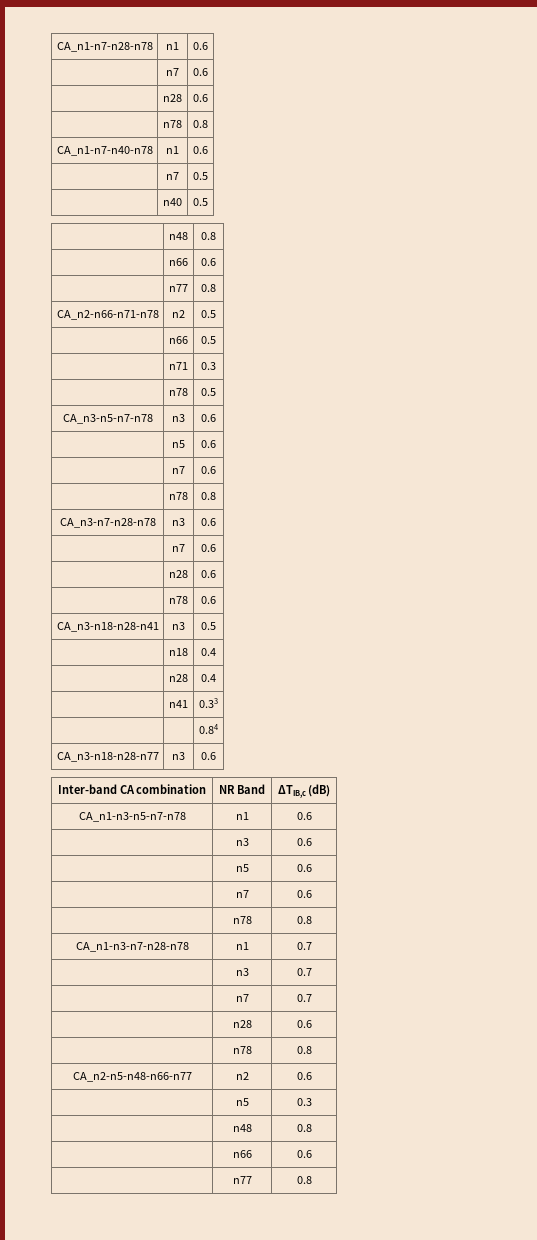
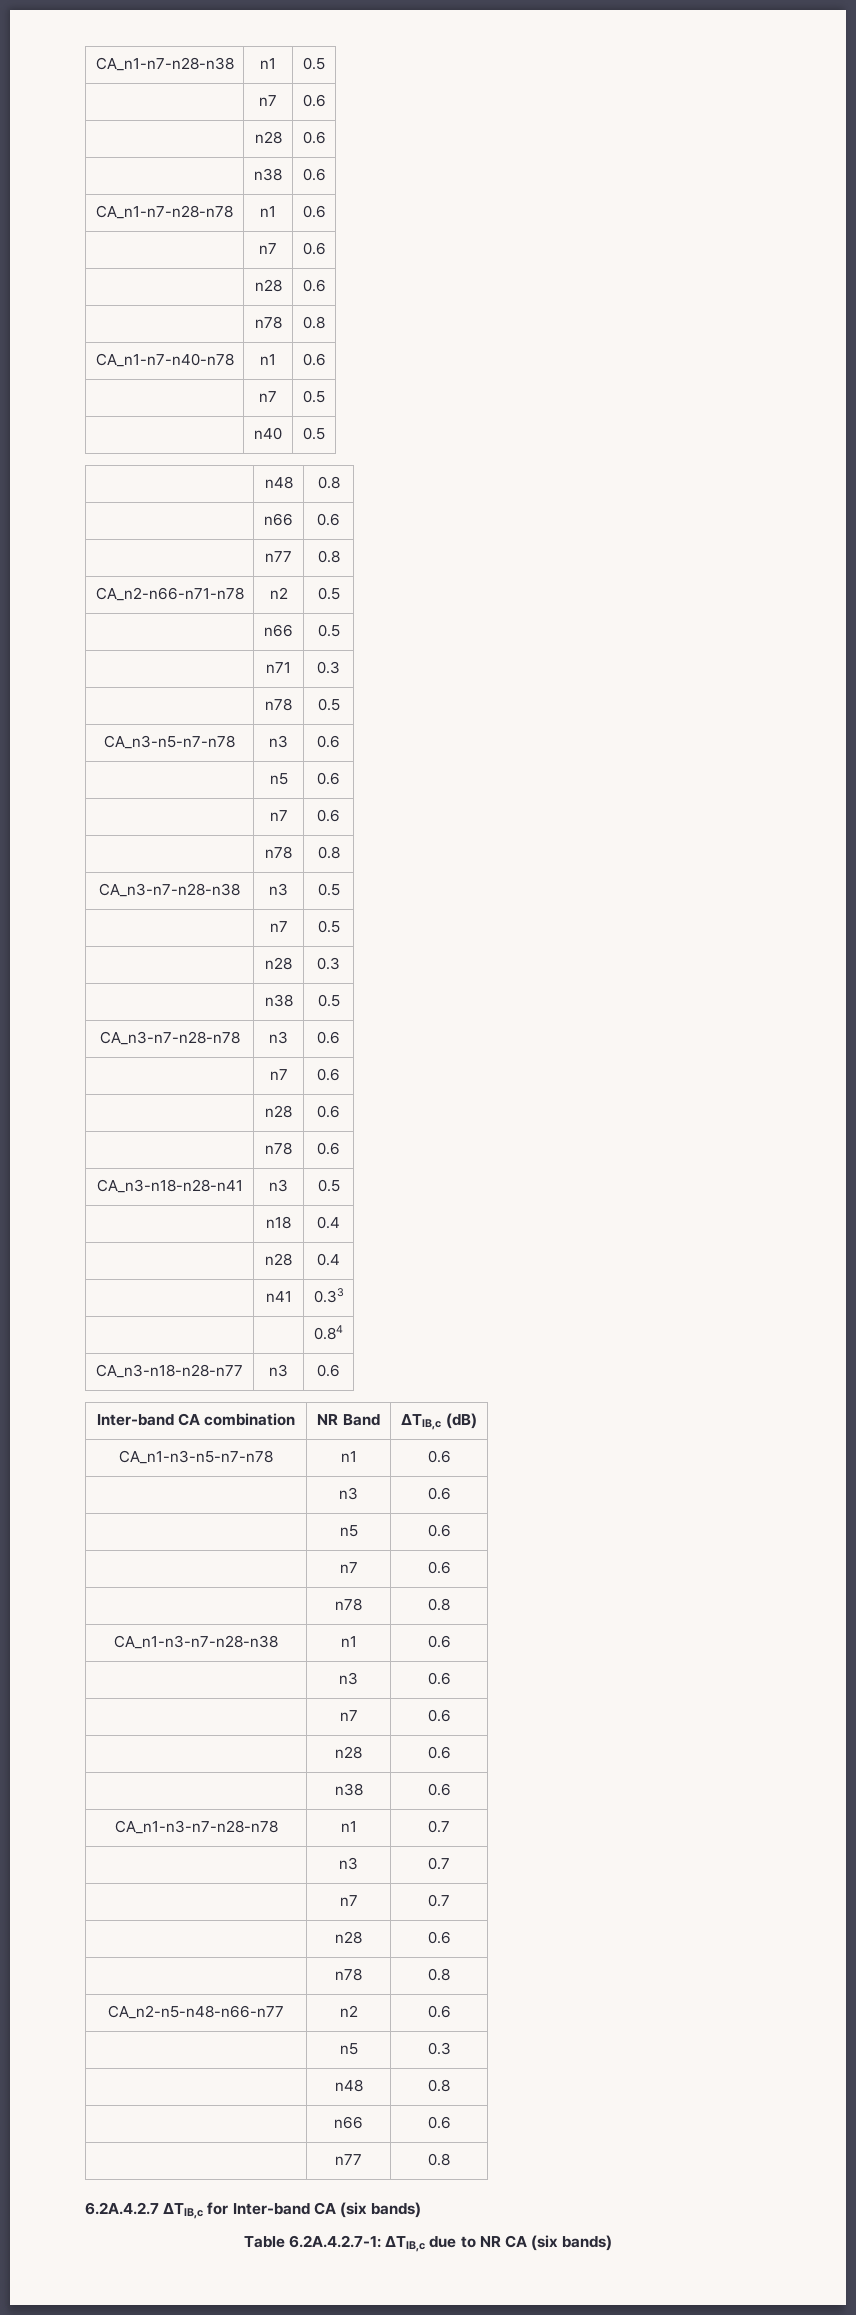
(56, 47) none -> [95,57,234,71] [260,58,276,69] [303,57,325,70] [259,95,277,106] [302,94,326,107] [254,131,282,144] [302,131,326,144] [254,168,282,181] [302,168,326,181] CA_n1-n7-n28-n38 | n1 | 0.5 // | n7 | 0.6 // | n28 | 0.6 // | n38 | 0.6 //
(216, 496) none -> [99,883,240,897] [269,883,288,896] [317,883,340,896] [269,921,288,932] [317,920,340,933] [265,957,292,970] [317,957,340,970] [264,994,293,1007] [317,994,340,1007] // CA_n3-n7-n28-n38 | n3 | 0.5 // | n7 | 0.5 // | n28 | 0.3 // | n38 | 0.5
(312, 920) none -> [114,1635,278,1649] [340,1636,357,1647] [427,1635,451,1648] [339,1672,358,1685] [427,1672,451,1685] [339,1710,358,1721] [427,1709,451,1722] [335,1746,362,1759] [427,1746,451,1759] [334,1783,363,1796] [427,1783,451,1796] // CA_n1-n3-n7-n28-n38 | n1 | 0.6 // | n3 | 0.6 // | n7 | 0.6 // | n28 | 0.6 // | n38 | 0.6
(312, 1180) none -> [85,2202,422,2219] [243,2235,613,2252] // 6.2A.4.2.7 ΔTIB,c for Inter-band CA (six bands) // Table 6.2A.4.2.7-1: ΔTIB,c due to NR CA (six bands)

